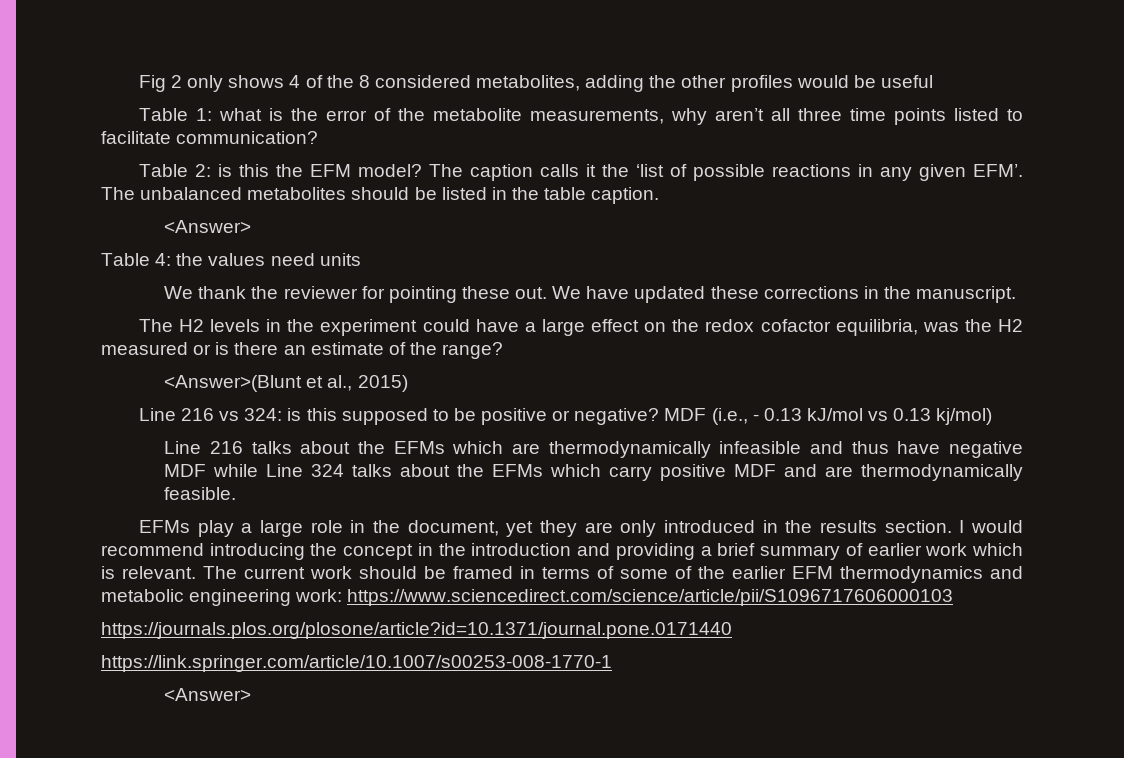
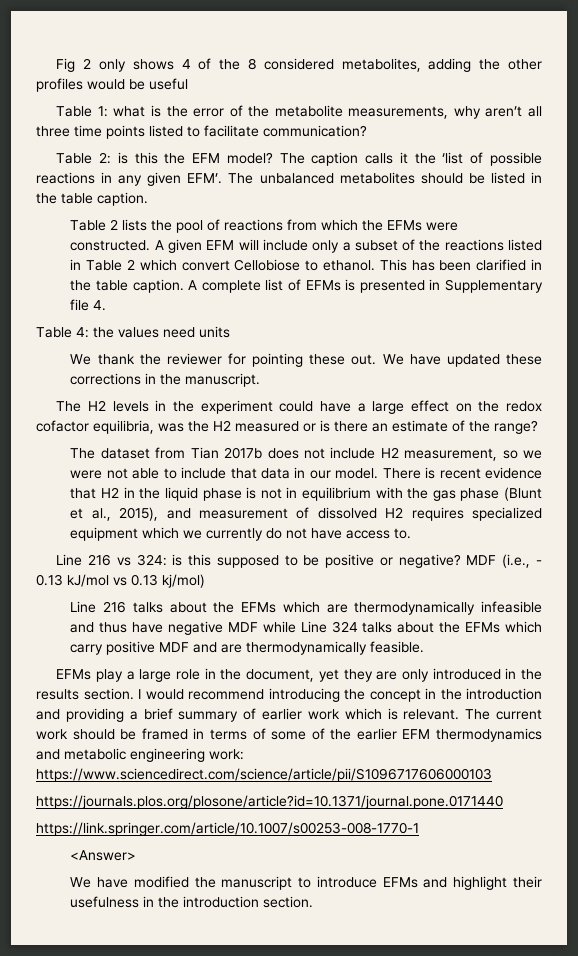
[164,220,252,233] <Answer> -> [70,219,459,233] [70,239,542,253] [70,259,542,271] [70,279,544,293] [70,299,107,311] Table 2 lists the pool of reactions from which the EFMs were constructed. A given EFM will include only a subset of the reactions listed in Table 2 which convert Cellobiose to ethanol. This has been clarified in the table caption. A complete list of EFMs is presented in Supplementary file 4.
[164,375,408,392] <Answer>(Blunt et al., 2015) -> [70,447,543,461] [70,467,543,479] [70,487,542,501] [70,507,543,521] [70,527,412,541] The dataset from Tian 2017b does not include H2 measurement, so we were not able to include that data in our model. There is recent evidence that H2 in the liquid phase is not in equilibrium with the gas phase (Blunt et al., 2015), and measurement of dissolved H2 requires specialized equipment which we currently do not have access to.
(252, 694) none -> [70,876,542,890] [70,896,314,908] // We have modified the manuscript to introduce EFMs and highlight their usefulness in the introduction section.

